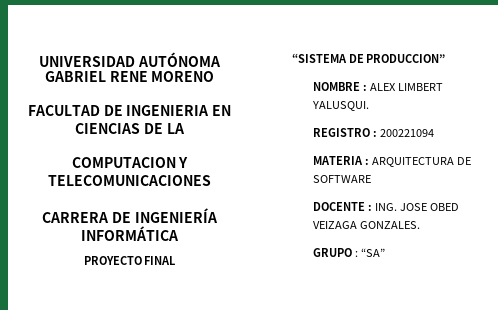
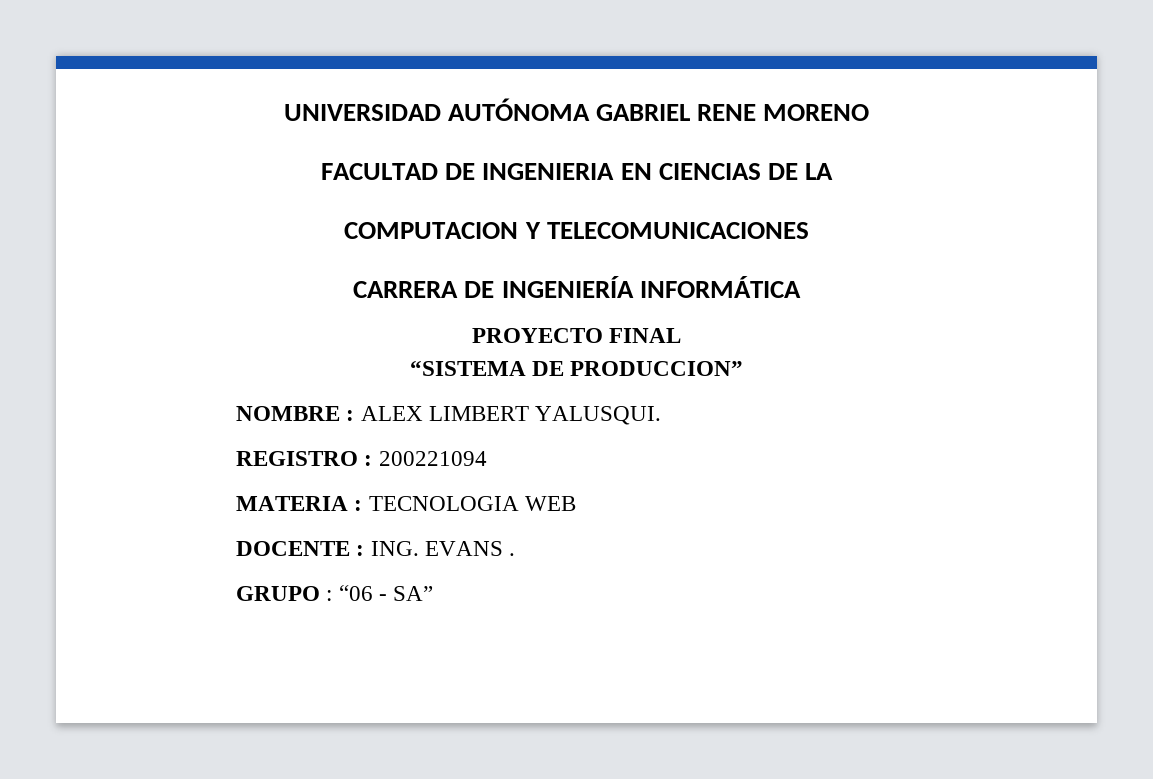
[371,157,471,167] [313,175,372,183] ARQUITECTURA DE SOFTWARE -> [368,496,576,511] TECNOLOGIA WEB
[399,203,459,211] [313,221,421,229] JOSE OBED VEIZAGA GONZALES. -> [424,541,515,556] EVANS .
[360,248,385,257] “SA” -> [338,585,433,601] “06 - SA”

